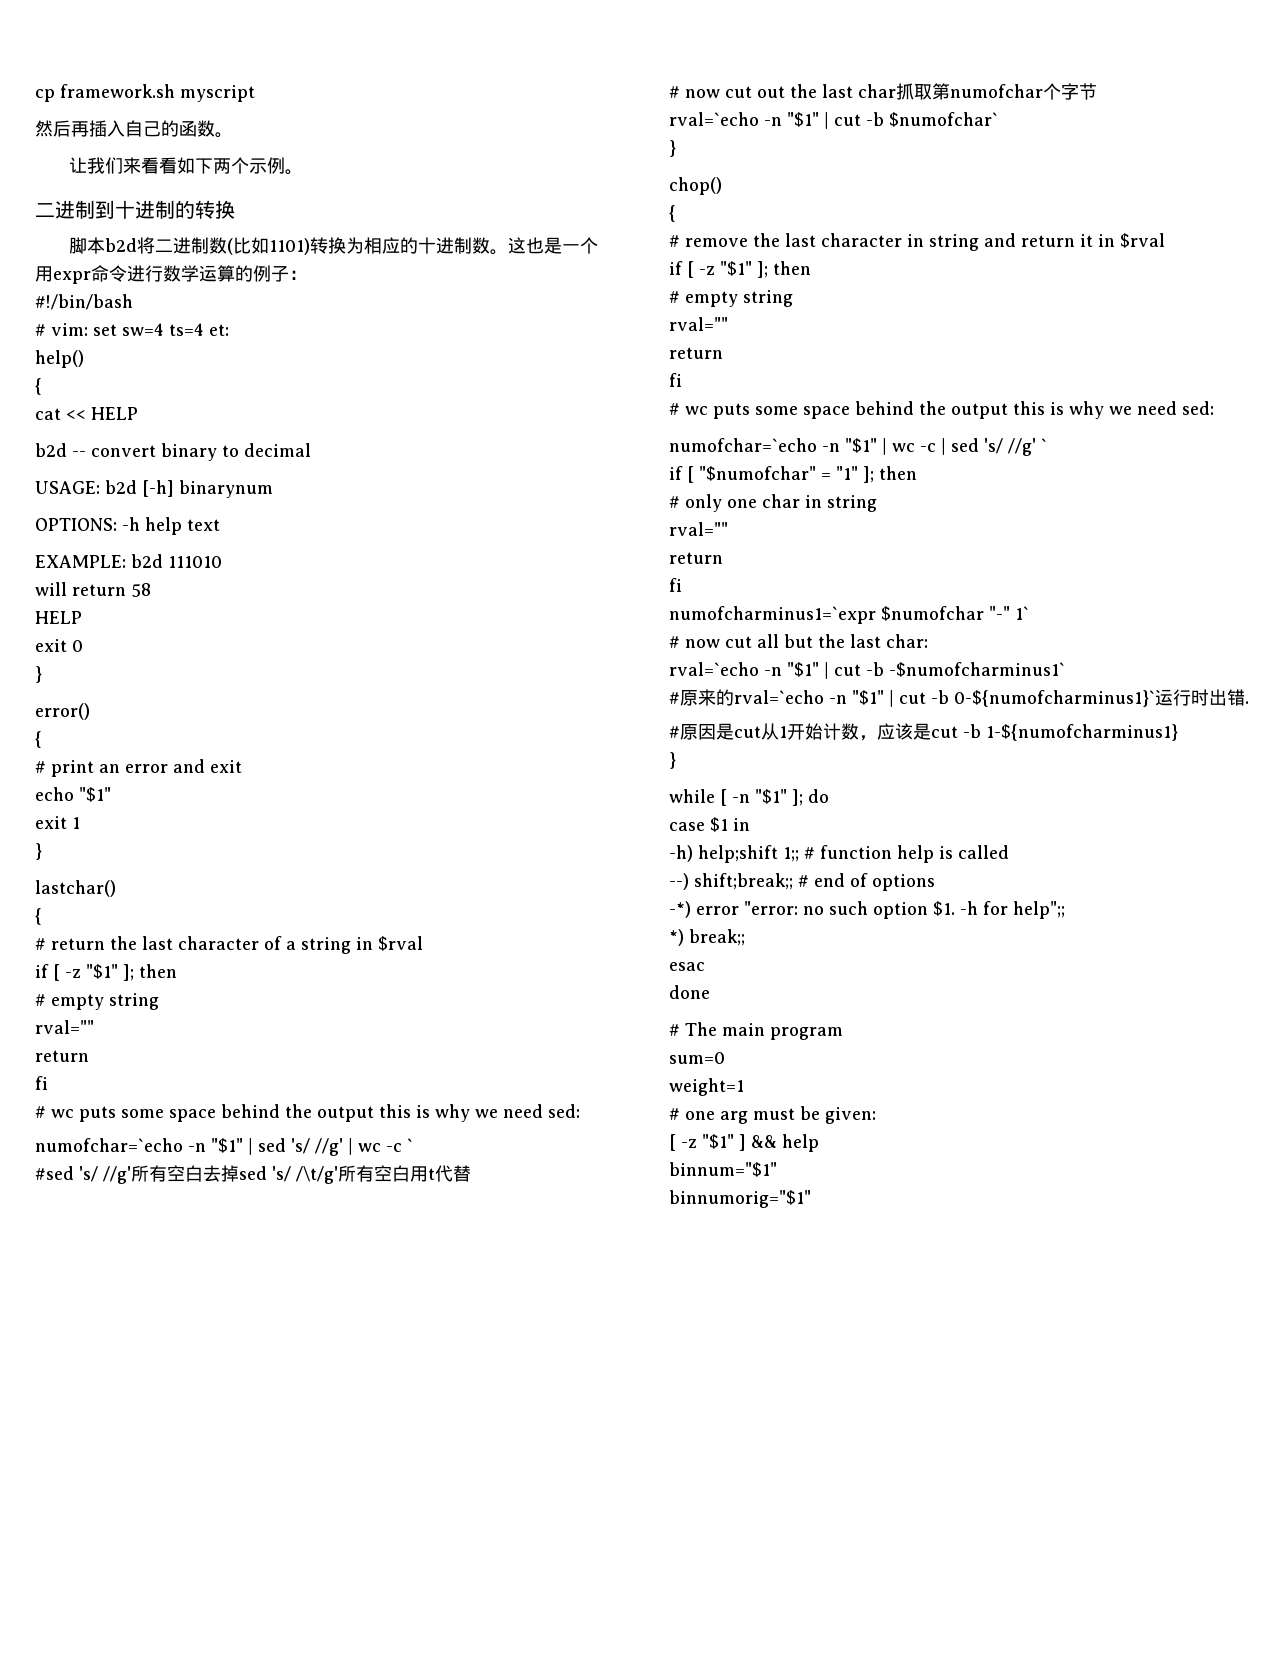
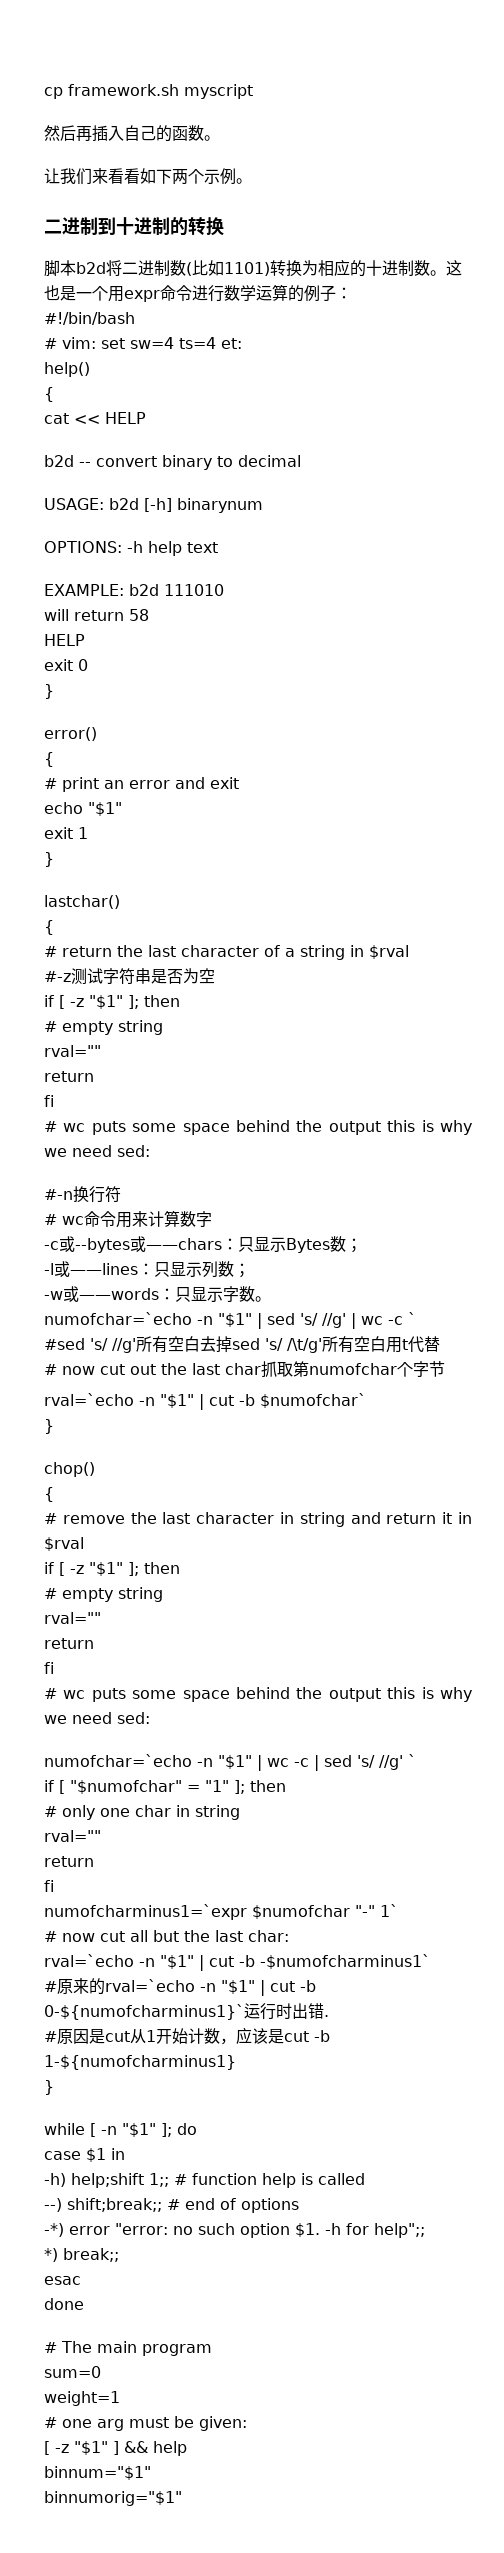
(423, 943) none -> [44,968,215,985] // #-z测试字符串是否为空
(580, 1111) none -> [44,1186,121,1203] [44,1210,212,1228] [44,1236,362,1253] [44,1261,250,1278] [44,1286,271,1302] // #-n换行符 // # wc命令用来计算数字 // -c或--bytes或——chars：只显示Bytes数； // -l或——lines：只显示列数； // -w或——words：只显示字数。

